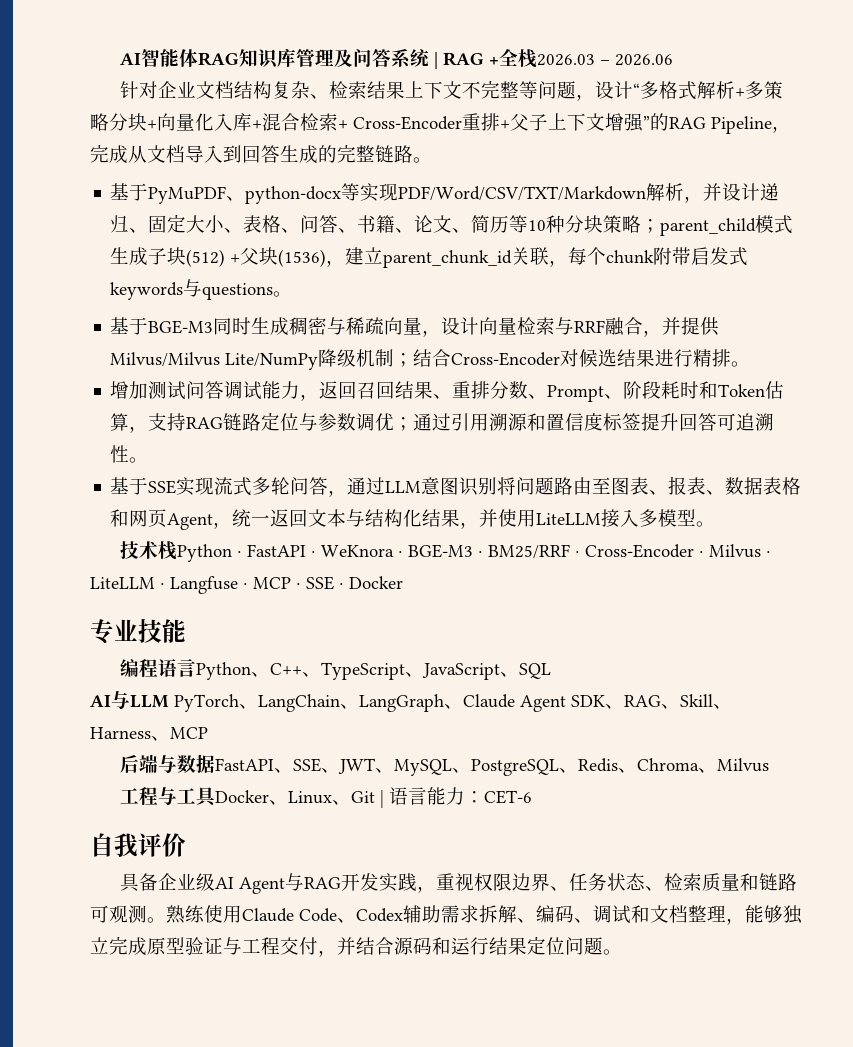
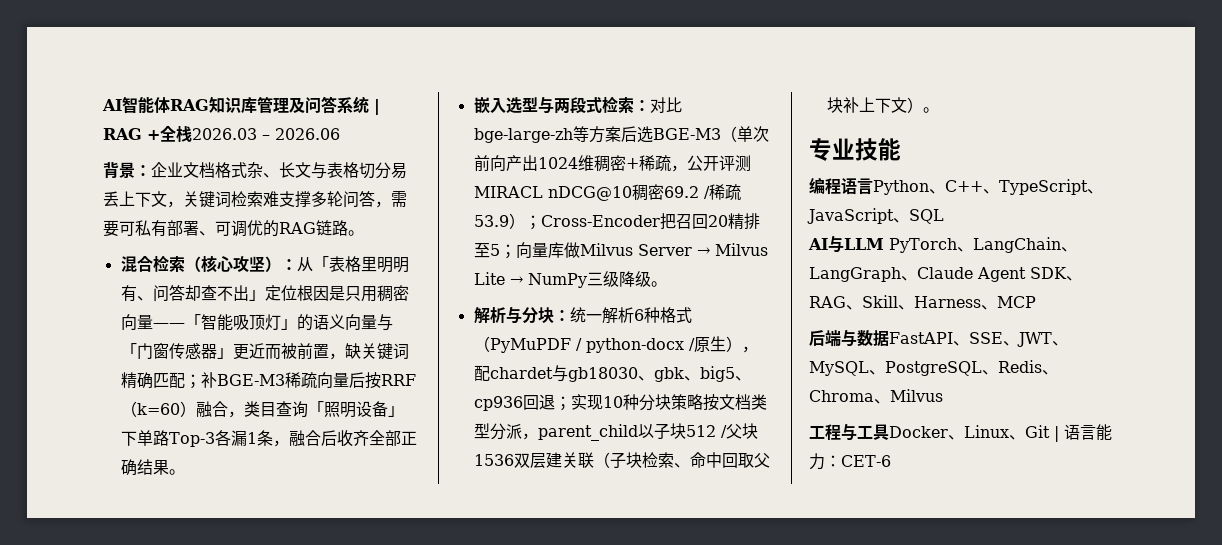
[120,81,159,99] 针对 -> [103,162,151,179] 背景：
[234,80,784,101] [90,113,791,134] [90,144,432,164] [110,183,780,204] [110,214,794,236] [110,247,749,268] [110,279,293,300] [110,317,720,337] [110,349,751,370] [110,381,785,402] [110,412,775,433] [110,445,149,463] [110,476,802,497] [110,509,716,530] [120,541,772,562] [90,576,403,594] 结构复杂、检索结果上下文不完整等问题，设计“多格式解析+多策略分块+向量化入库+混合检索+ Cross-Encoder重排+父子上下文增强”的RAG Pipeline，完成从文档导入到回答生成的完整链路。 // 基于PyMuPDF、python-docx等实现PDF/Word/CSV/TXT/Markdown解析，并设计递归、固定大小、表格、问答、书籍、论文、简历等10种分块策略；parent_child模式生成子块(512) +父块(1536)，建立parent_chunk_id关联，每个chunk附带启发式keywords与questions。 // 基于BGE-M3同时生成稠密与稀疏向量，设计向量检索与RRF融合，并提供Milvus/Milvus Lite/NumPy降级机制；结合Cross-Encoder对候选结果进行精排。 // 增加测试问答调试能力，返回召回结果、重排分数、Prompt、阶段耗时和Token估算，支持RAG链路定位与参数调优；通过引用溯源和置信度标签提升回答可追溯性。 // 基于SSE实现流式多轮问答，通过LLM意图识别将问题路由至图表、报表、数据表格和网页Agent，统一返回文本与结构化结果，并使用LiteLLM接入多模型。 // 技术栈Python · FastAPI · WeKnora · BGE-M3 · BM25/RRF · Cross-Encoder · Milvus · LiteLLM · Langfuse · MCP · SSE · Docker -> [215,162,407,179] [103,191,407,208] [103,220,364,237] [120,255,409,273] [120,285,409,302] [120,314,393,331] [120,343,409,360] [120,372,416,389] [120,401,404,418] [120,430,417,447] [120,459,185,476] [473,96,682,114] [473,126,769,143] [473,155,751,172] [473,184,741,201] [473,213,760,230] [473,242,768,259] [473,271,667,288] [473,306,692,324] [473,336,758,353] [473,365,751,382] [473,394,767,411] [473,423,758,441] [473,452,770,469] [826,97,939,113] 格式杂、长文与表格切分易丢上下文，关键词检索难支撑多轮问答，需要可私有部署、可调优的RAG链路。 // 混合检索（核心攻坚）：从「表格里明明有、问答却查不出」定位根因是只用稠密向量——「智能吸顶灯」的语义向量与「门窗传感器」更近而被前置，缺关键词精确匹配；补BGE-M3稀疏向量后按RRF（k=60）融合，类目查询「照明设备」下单路Top-3各漏1条，融合后收齐全部正确结果。 // 嵌入选型与两段式检索：对比bge-large-zh等方案后选BGE-M3（单次前向产出1024维稠密+稀疏，公开评测MIRACL nDCG@10稠密69.2 /稀疏53.9）；Cross-Encoder把召回20精排至5；向量库做Milvus Server → Milvus Lite → NumPy三级降级。 // 解析与分块：统一解析6种格式（PyMuPDF / python-docx /原生），配chardet与gb18030、gbk、big5、cp936回退；实现10种分块策略按文档类型分派，parent_child以子块512 /父块1536双层建关联（子块检索、命中回取父块补上下文）。
[90,833,186,857] [120,873,798,894] [90,905,803,925] [90,936,622,957] // 自我评价 // 具备企业级AI Agent与RAG开发实践，重视权限边界、任务状态、检索质量和链路可观测。熟练使用Claude Code、Codex辅助需求拆解、编码、调试和文档整理，能够独立完成原型验证与工程交付，并结合源码和运行结果定位问题。 -> (891, 461) none

